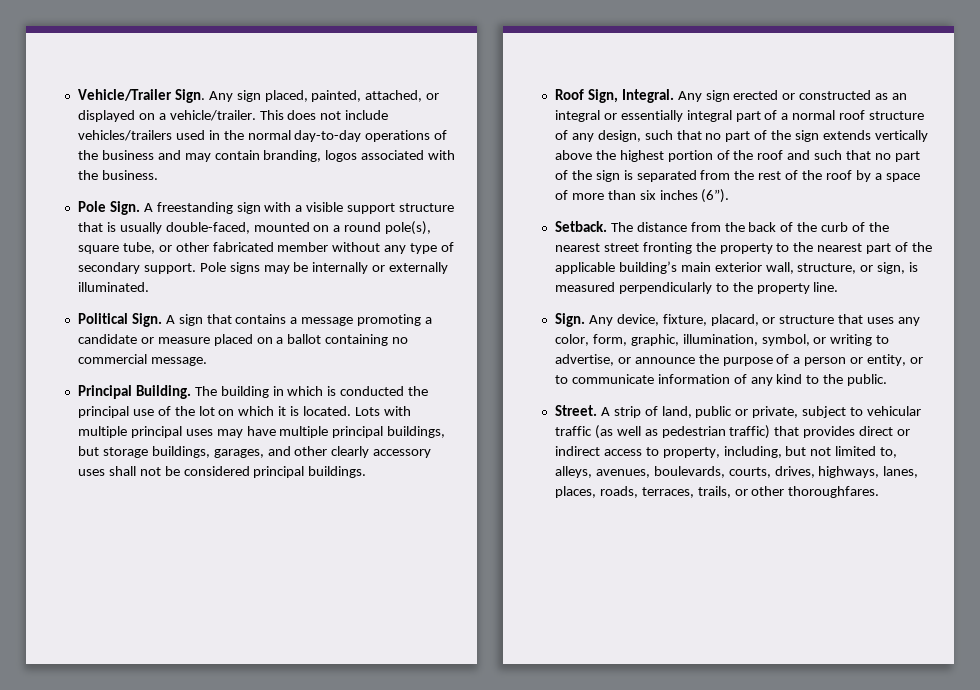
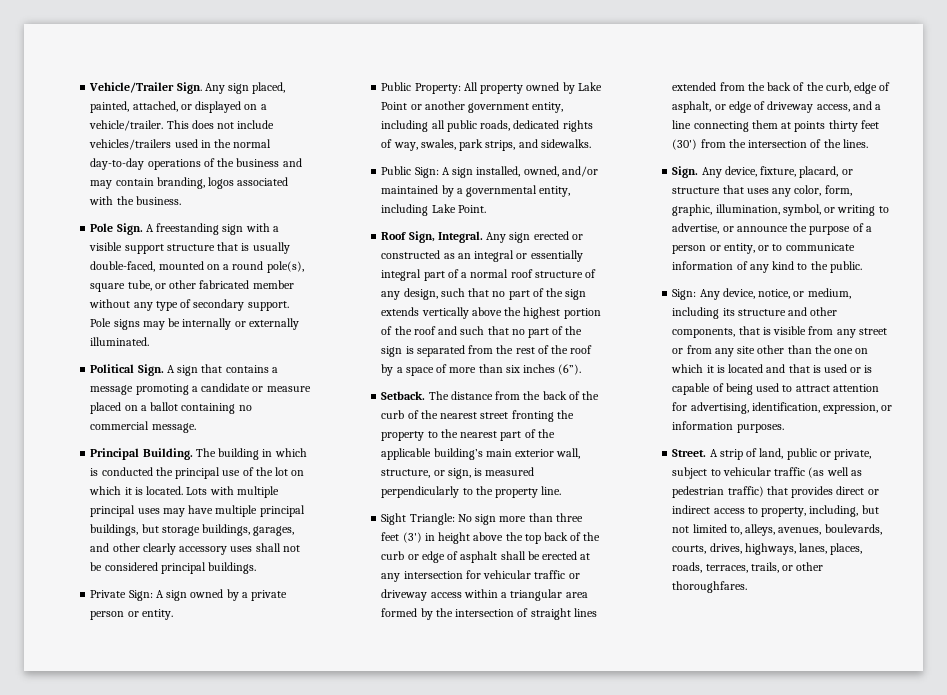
(367, 472) none -> [90,589,287,601] [90,609,173,620] [381,82,602,94] [381,101,564,113] [381,120,593,132] [381,139,591,151] [381,166,598,178] [381,185,571,197] [381,204,486,216] // Private Sign: A sign owned by a private person or entity. // Public Property: All property owned by Lake Point or another government entity, including all public roads, dedicated rights of way, swales, park strips, and sidewalks. // Public Sign: A sign installed, owned, and/or maintained by a governmental entity, including Lake Point.
(839, 287) none -> [381,513,583,525] [381,532,601,544] [381,551,591,563] [381,570,580,582] [381,589,588,601] [381,608,597,620] [672,82,891,94] [672,101,881,113] [672,120,879,132] [672,139,868,150] // Sight Triangle: No sign more than three feet (3') in height above the top back of the curb or edge of asphalt shall be erected at any intersection for vehicular traffic or driveway access within a triangular area formed by the intersection of straight lines extended from the back of the curb, edge of asphalt, or edge of driveway access, and a line connecting them at points thirty feet (30') from the intersection of the lines.
(888, 380) none -> [672,288,851,300] [672,307,838,319] [672,326,887,338] [672,345,869,357] [671,364,873,373] [672,383,879,395] [672,402,893,414] [672,421,784,433] // Sign: Any device, notice, or medium, including its structure and other components, that is visible from any street or from any site other than the one on which it is located and that is used or is capable of being used to attract attention for advertising, identification, expression, or information purposes.

